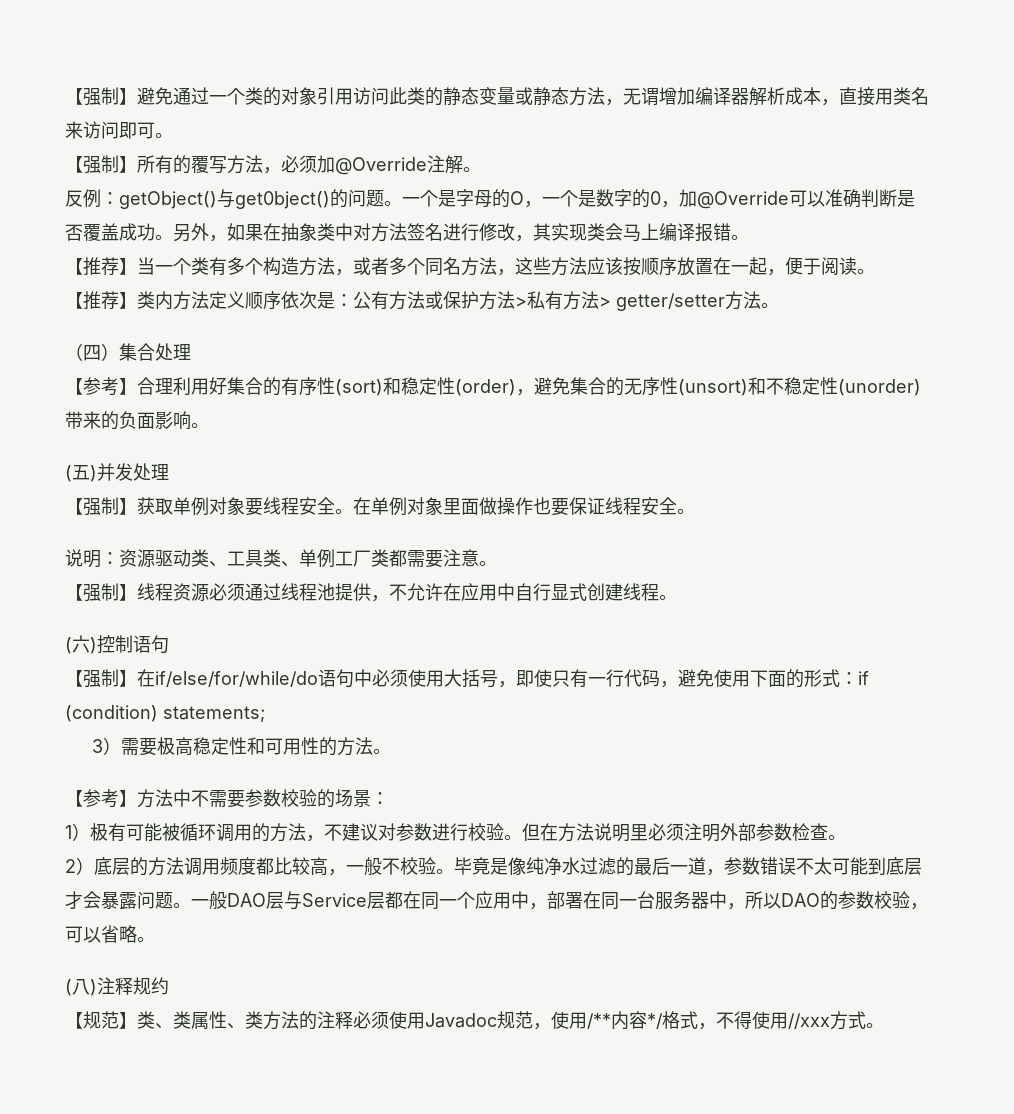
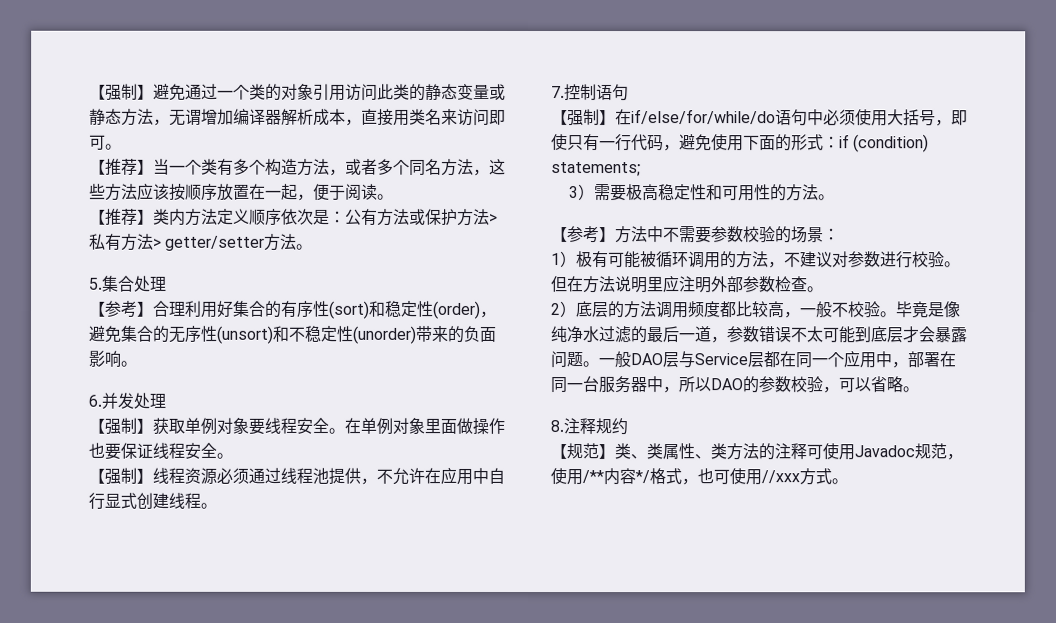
[65,155,481,175] [65,189,915,209] [65,223,749,242] // 【强制】所有的覆写方法，必须加@Override注解。 // 反例：getObject()与get0bject()的问题。一个是字母的O，一个是数字的0，加@Override可以准确判断是否覆盖成功。另外，如果在抽象类中对方法签名进行修改，其实现类会马上编译报错。 -> (122, 146) none
[65,343,119,361] （四） -> [89,277,103,290] 5.
[65,465,97,482] (五) -> [88,394,102,407] 6.
[65,549,497,568] // 说明：资源驱动类、工具类、单例工厂类都需要注意。 -> (233, 455) none
[65,635,97,654] (六) -> [551,86,565,99] 7.
[648,823,684,841] 必须 -> [663,275,680,293] 应
[65,979,97,996] (八) -> [550,420,564,433] 8.
[353,1011,389,1029] 必须 -> [806,444,823,460] 可
[716,1011,752,1029] 不得 -> [697,468,730,485] 也可

